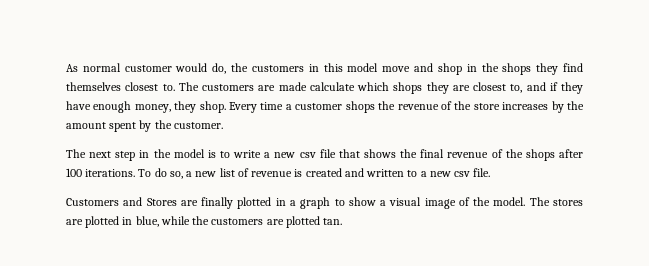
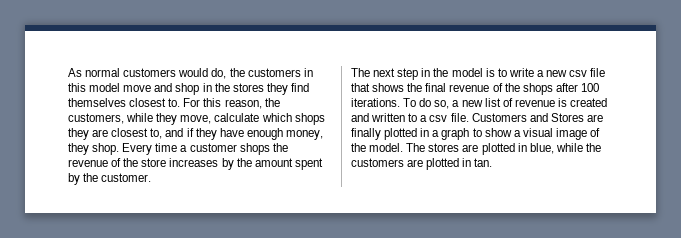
[124,65,172,72] customer -> [123,68,177,77] customers
[502,63,532,75] shops -> [232,83,264,92] stores
[178,82,307,91] The customers are made -> [183,98,280,109] [68,113,212,125] For this reason, the customers, while they move,
[429,171,451,177] new -> (428, 118) none
(491, 172) // -> (469, 117) none
(320, 222) none -> [462,158,472,167] in

